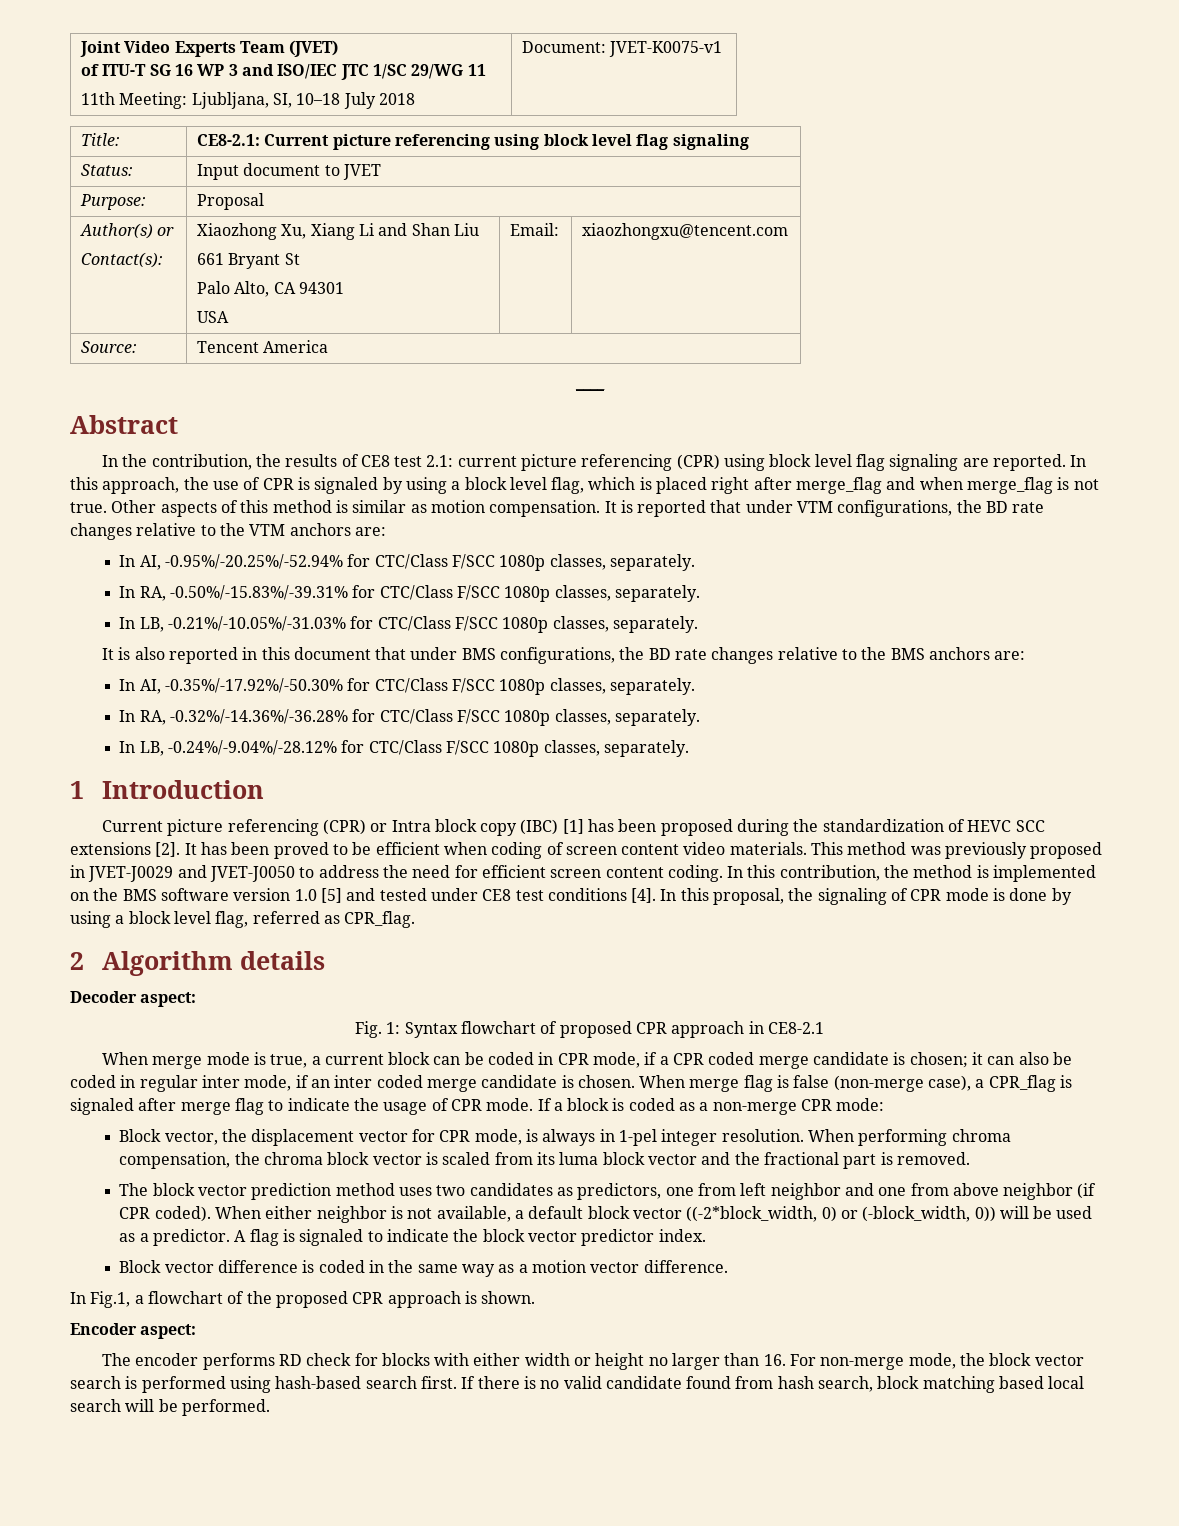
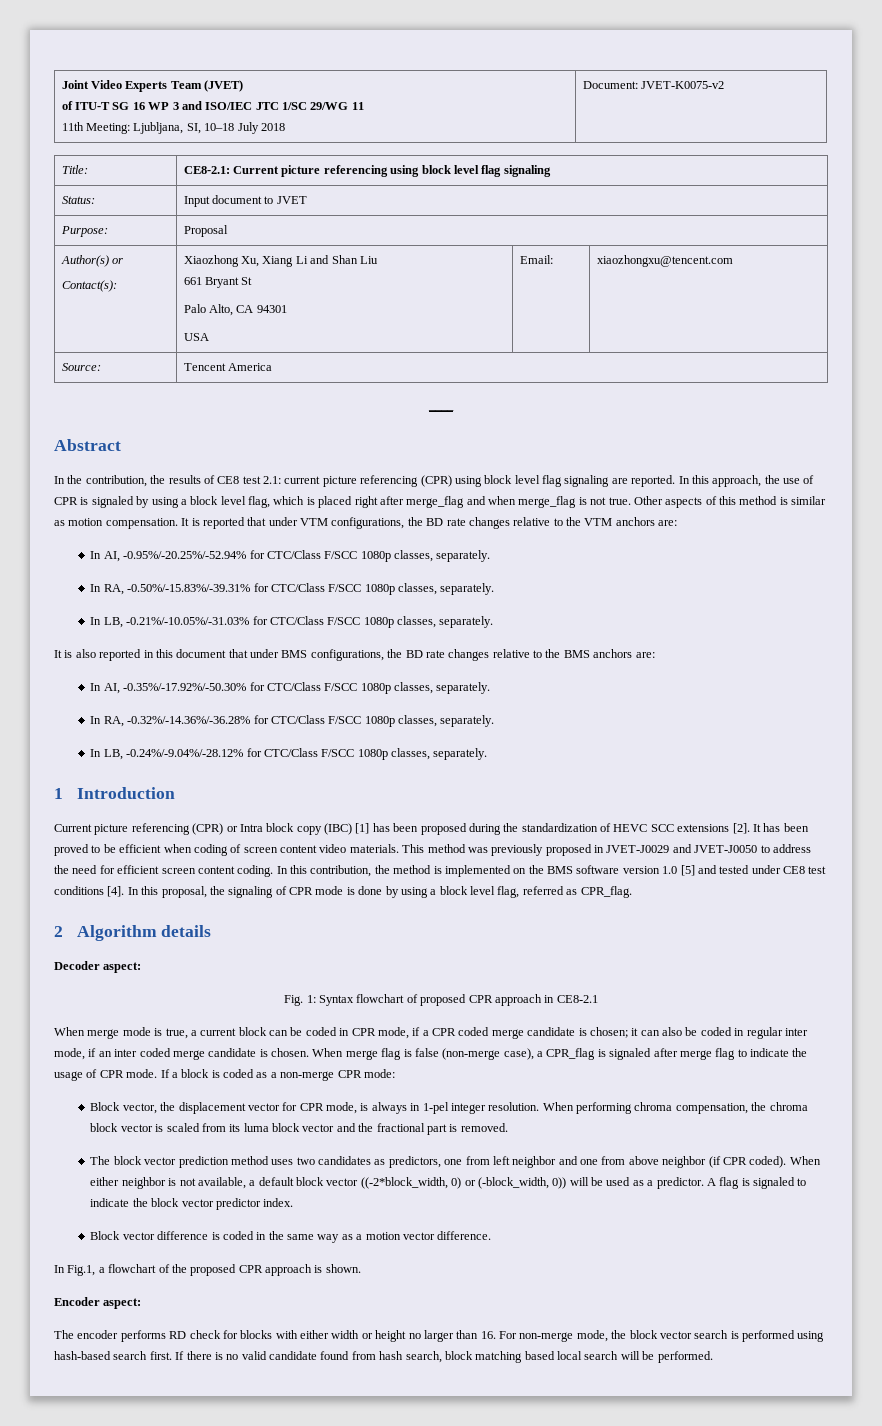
[609,41,723,57] JVET-K0075-v1 -> [641,81,725,89] JVET-K0075-v2

